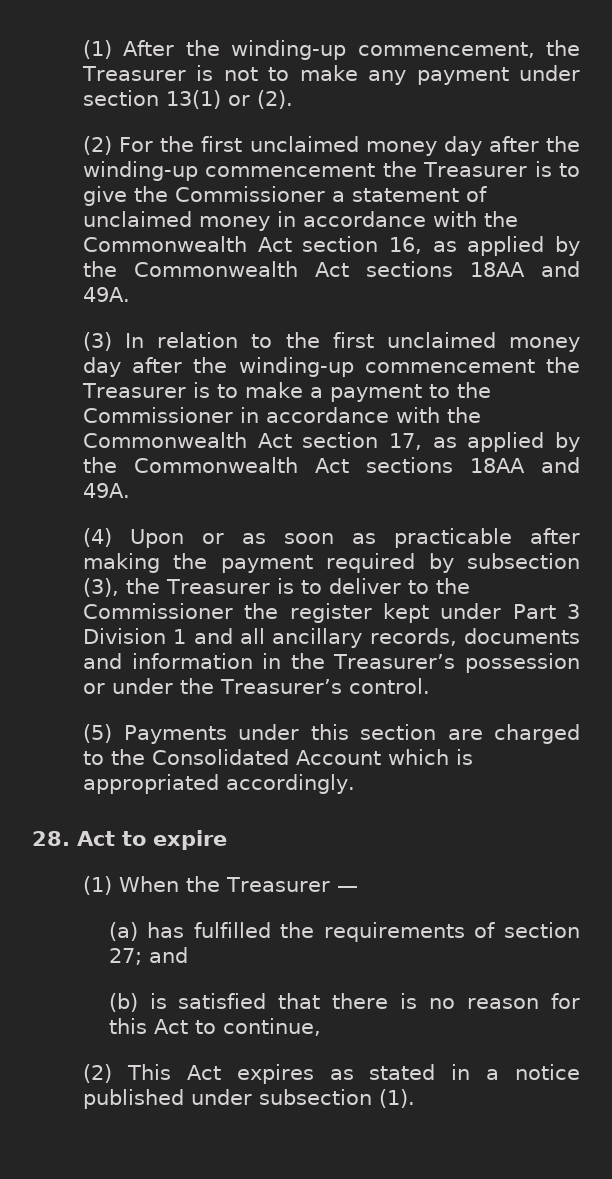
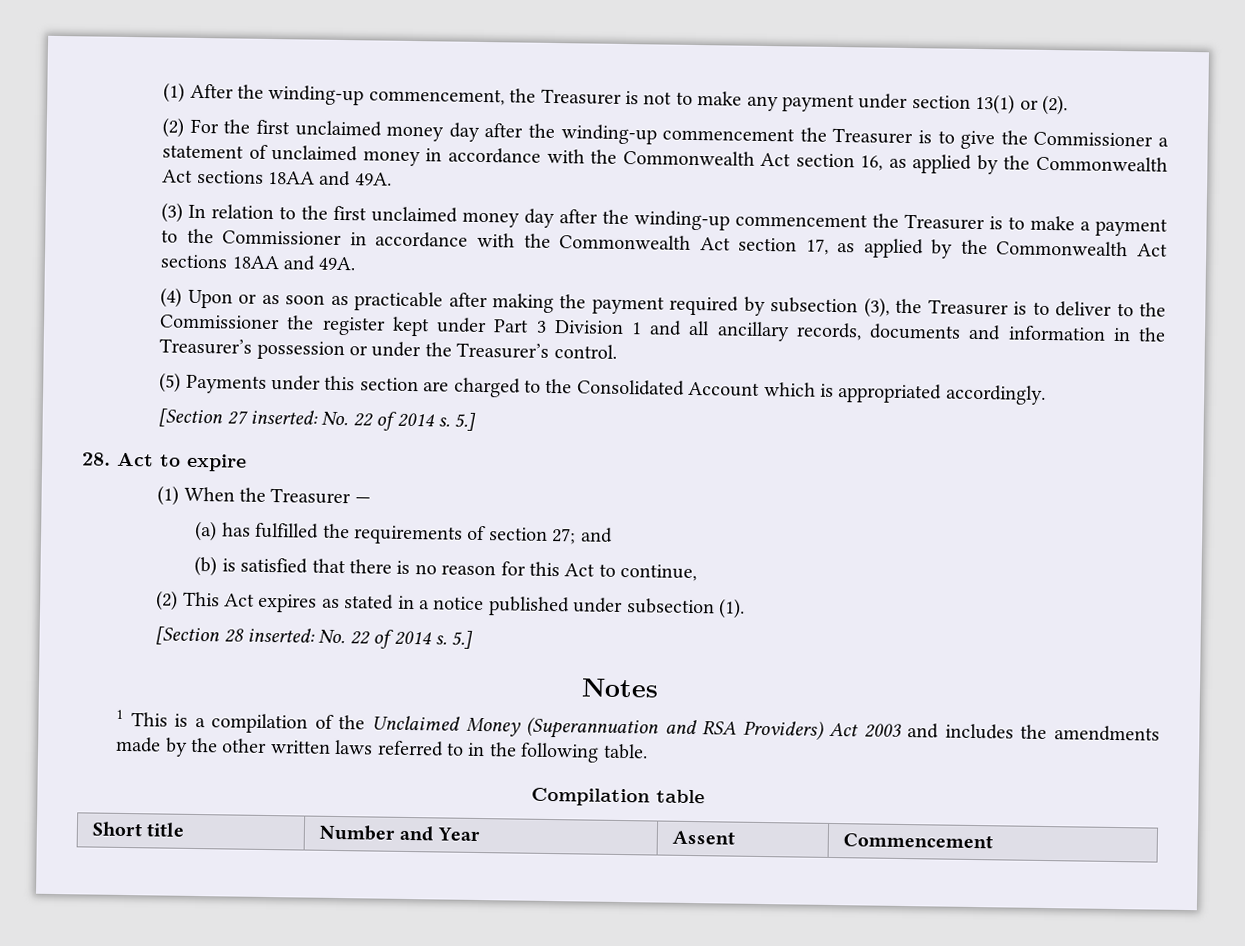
(356, 784) none -> [158,408,477,431] // [Section 27 inserted: No. 22 of 2014 s. 5.]
(416, 1098) none -> [155,626,474,649] [580,678,659,698] [116,709,1161,742] [116,736,648,763] [531,787,705,807] [91,821,186,837] [318,824,480,842] [671,830,735,845] [842,833,993,849] // [Section 28 inserted: No. 22 of 2014 s. 5.] // Notes // 1 This is a compilation of the Unclaimed Money (Superannuation and RSA Providers) Act 2003 and includes the amendments made by the other written laws referred to in the following table. // Compilation table // Short title | Number and Year | Assent | Commencement

